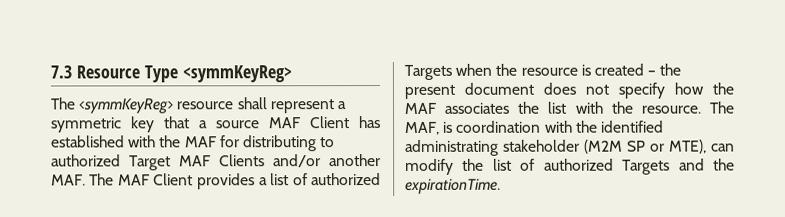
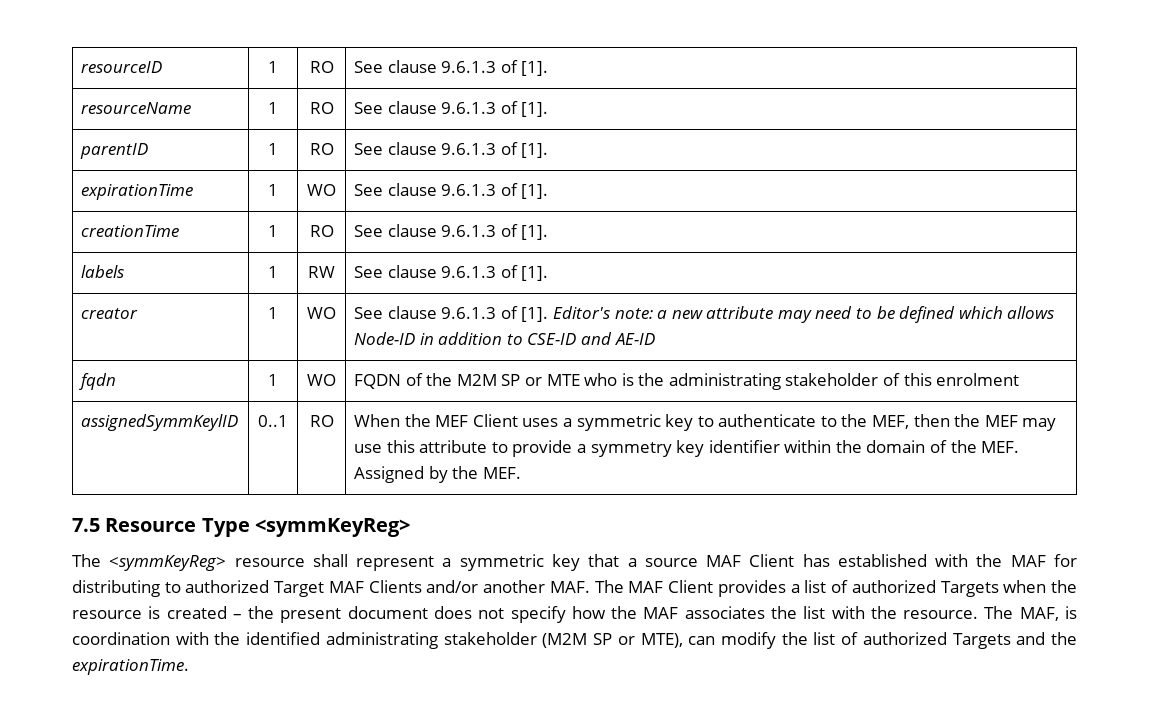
[50,65,72,79] 7.3 -> [81,61,163,73] [268,61,278,73] [309,61,334,73] [354,60,549,76] [81,102,192,114] [268,102,278,114] [309,102,334,114] [354,101,549,117] [80,143,149,159] [268,143,278,155] [309,143,334,155] [354,142,549,158] [81,184,194,200] [268,184,278,196] [307,184,336,196] [354,183,549,199] [81,225,180,237] [268,225,278,237] [309,225,334,237] [354,224,549,240] [81,265,125,278] [268,266,278,278] [308,266,335,278] [354,265,549,281] [81,308,139,319] [268,307,278,319] [307,307,336,319] [354,306,1055,323] [354,332,655,345] [79,373,117,390] [268,374,278,386] [307,374,336,386] [354,373,1020,390] [81,414,239,431] [258,415,288,427] [309,415,334,427] [354,414,1057,431] [354,440,1020,457] [354,466,521,483] [72,518,100,532] resourceID | 1 | RO | See clause 9.6.1.3 of [1]. // resourceName | 1 | RO | See clause 9.6.1.3 of [1]. // parentID | 1 | RO | See clause 9.6.1.3 of [1]. // expirationTime | 1 | WO | See clause 9.6.1.3 of [1]. // creationTime | 1 | RO | See clause 9.6.1.3 of [1]. // labels | 1 | RW | See clause 9.6.1.3 of [1]. // creator | 1 | WO | See clause 9.6.1.3 of [1]. Editor's note: a new attribute may need to be defined which allows Node-ID in addition to CSE-ID and AE-ID // fqdn | 1 | WO | FQDN of the M2M SP or MTE who is the administrating stakeholder of this enrolment // assignedSymmKeylID | 0..1 | RO | When the MEF Client uses a symmetric key to authenticate to the MEF, then the MEF may use this attribute to provide a symmetry key identifier within the domain of the MEF. Assigned by the MEF. // 7.5

